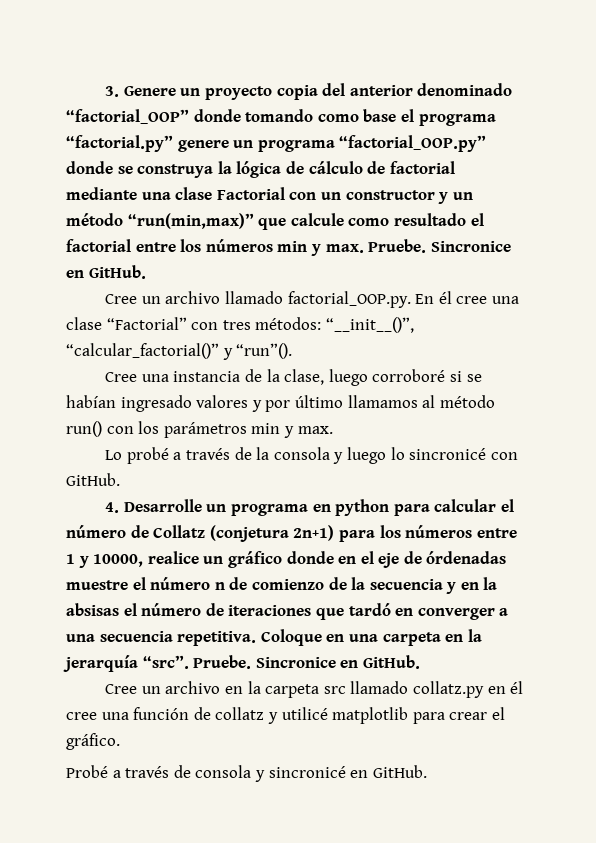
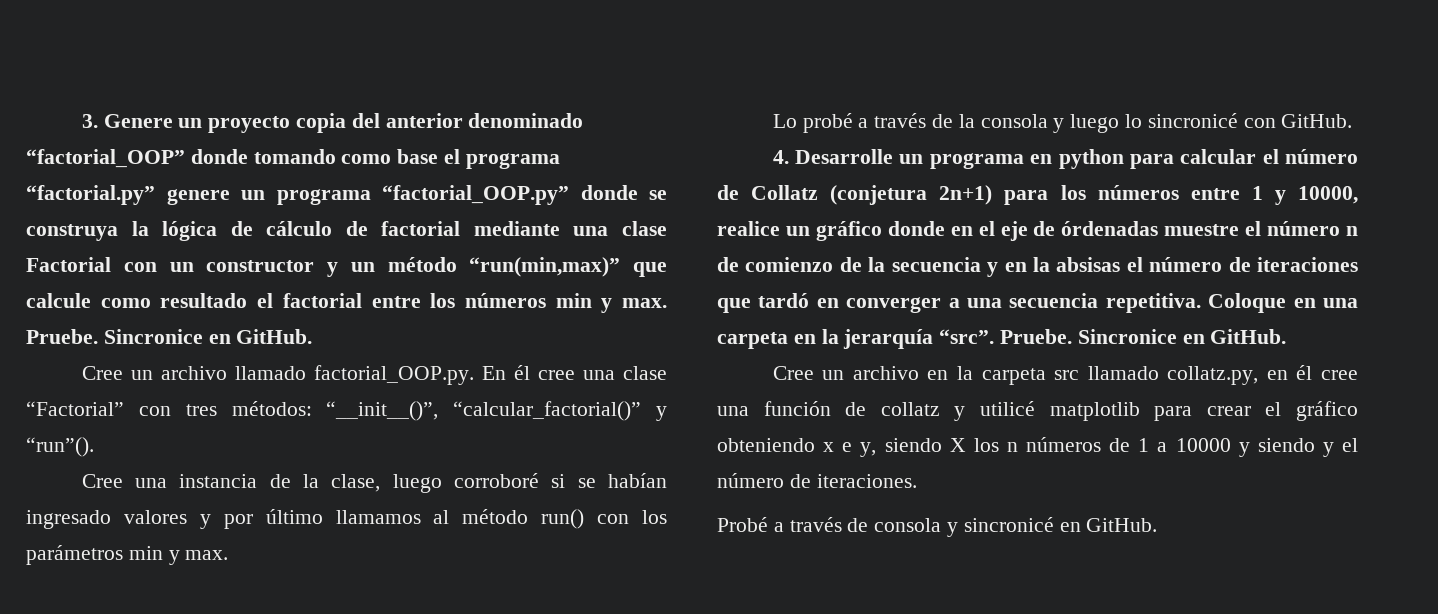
[412,681,484,698] collatz.py -> [1167,366,1259,385] collatz.py,
[66,733,120,750] gráfico. -> [1296,401,1358,421] [717,437,1358,457] [717,473,917,488] gráfico obteniendo x e y, siendo X los n números de 1 a 10000 y siendo y el número de iteraciones.

